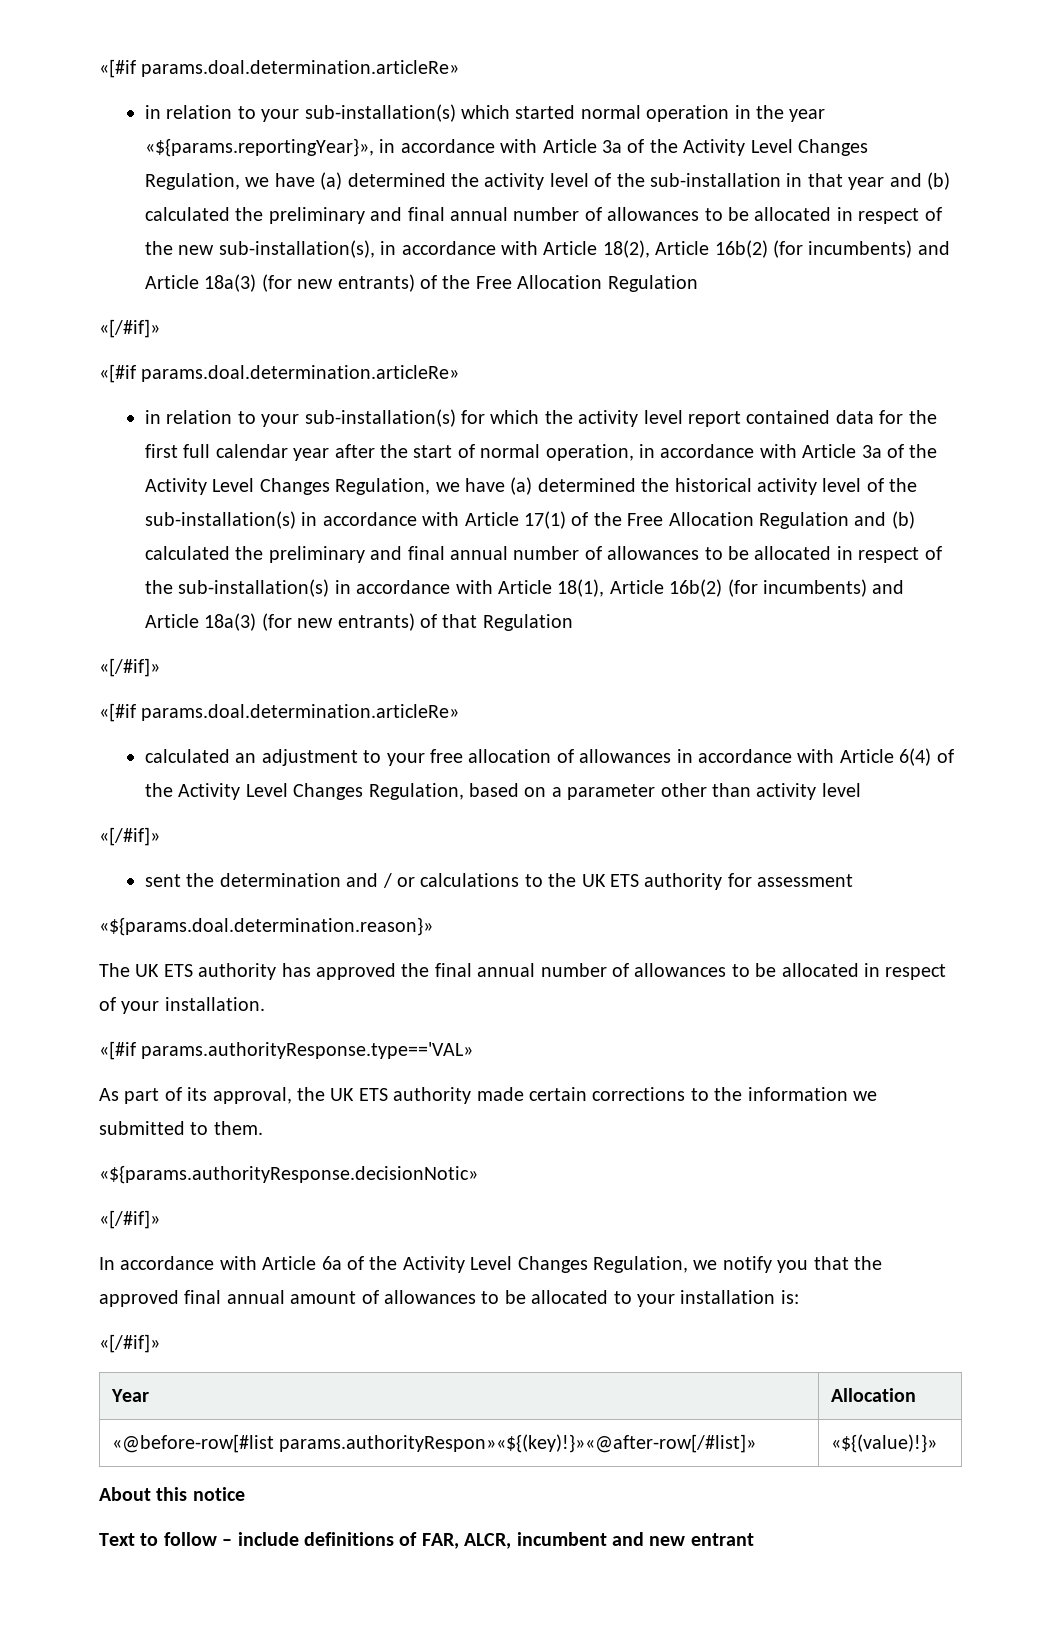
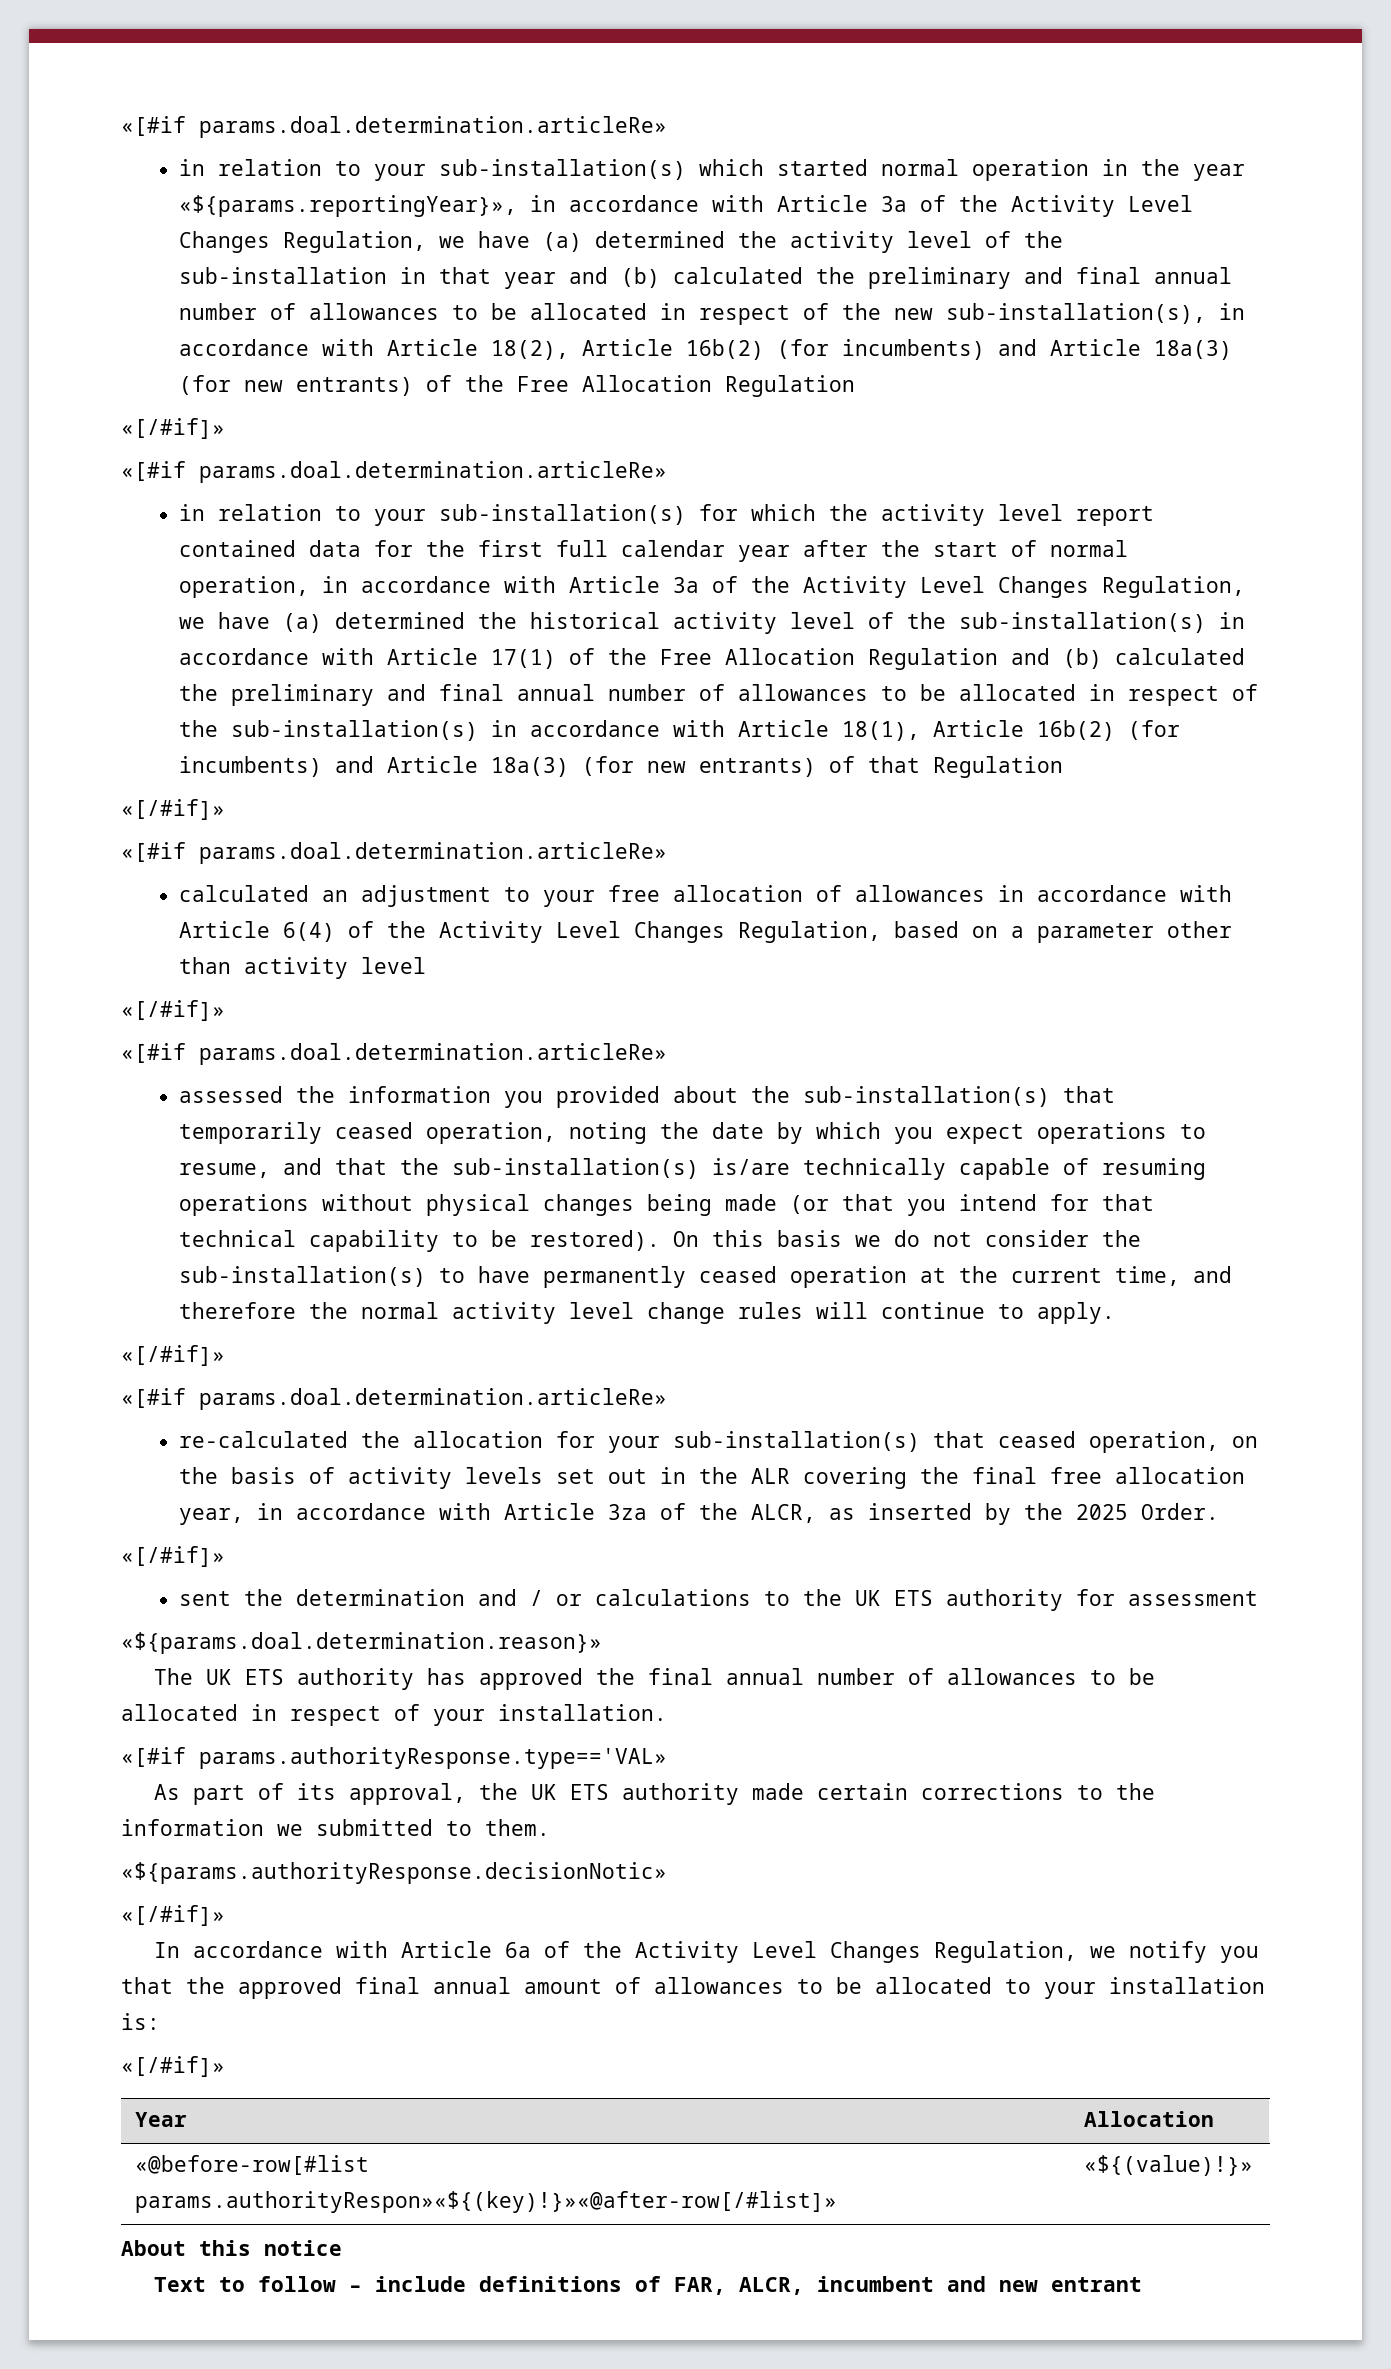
(160, 836) none -> [121,1043,667,1065] [179,1086,1116,1108] [179,1122,1207,1144] [179,1158,1207,1180] [179,1194,1155,1216] [179,1230,1142,1252] [179,1266,1233,1288] [179,1302,1116,1324] [121,1345,225,1366] [121,1388,667,1410] [179,1431,1259,1453] [179,1467,1246,1489] [179,1503,1220,1525] [121,1546,225,1567] // «[#if params.doal.determination.articleRe» // assessed the information you provided about the sub-installation(s) that temporarily ceased operation, noting the date by which you expect operations to resume, and that the sub-installation(s) is/are technically capable of resuming operations without physical changes being made (or that you intend for that technical capability to be restored). On this basis we do not consider the sub-installation(s) to have permanently ceased operation at the current time, and therefore the normal activity level change rules will continue to apply. // «[/#if]» // «[#if params.doal.determination.articleRe» // re-calculated the allocation for your sub-installation(s) that ceased operation, on the basis of activity levels set out in the ALR covering the final free allocation year, in accordance with Article 3za of the ALCR, as inserted by the 2025 Order. // «[/#if]»

